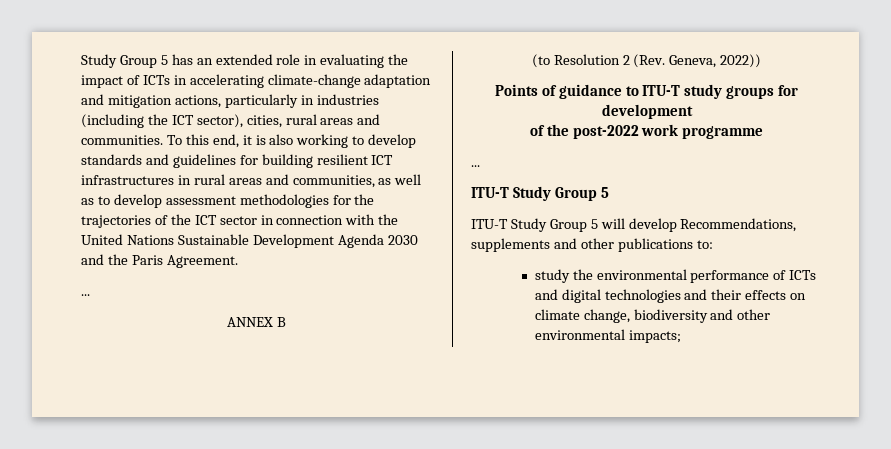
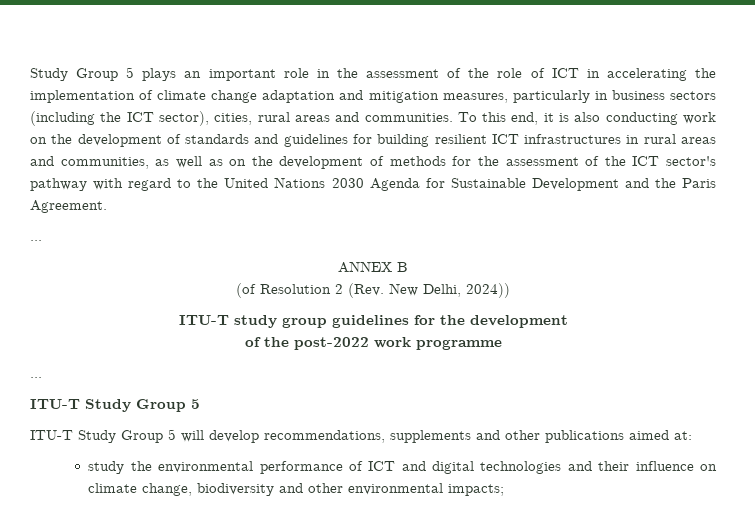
[81,54,409,68] [81,74,361,88] Study Group 5 has an extended role in evaluating the impact of ICTs in accelerating climate-change -> [30,67,717,81] [30,90,258,103] Study Group 5 plays an important role in the assessment of the role of ICT in accelerating the implementation of climate change
[174,95,221,108] actions, -> [442,93,508,103] measures,
[316,94,379,105] industries -> [611,90,716,100] business sectors
[296,134,417,148] working to develop -> [605,112,716,125] [30,134,181,147] conducting work on the development of
[97,194,375,208] [81,215,151,228] to develop assessment methodologies for the trajectories -> [229,156,579,169] on the development of methods for the assessment
[219,214,399,225] [81,234,418,248] sector in connection with the United Nations Sustainable Development Agenda 2030 -> [666,156,716,166] [30,177,619,191] sector's pathway with regard to the United Nations 2030 Agenda for Sustainable Development
[531,54,550,68] (to -> [236,283,256,298] (of
[669,54,762,68] [494,84,799,99] Geneva, 2022)) // Points of guidance to ITU-T study groups for -> [389,283,510,298] [178,315,465,328] New Delhi, 2024)) // ITU-T study group guidelines for the
[680,218,797,232] Recommendations, -> [264,430,385,443] recommendations,
[696,240,713,249] to: -> [629,430,692,440] aimed at:
[789,270,817,280] ICTs -> [368,461,396,471] ICT
[745,290,787,300] effects -> [635,461,694,471] influence

